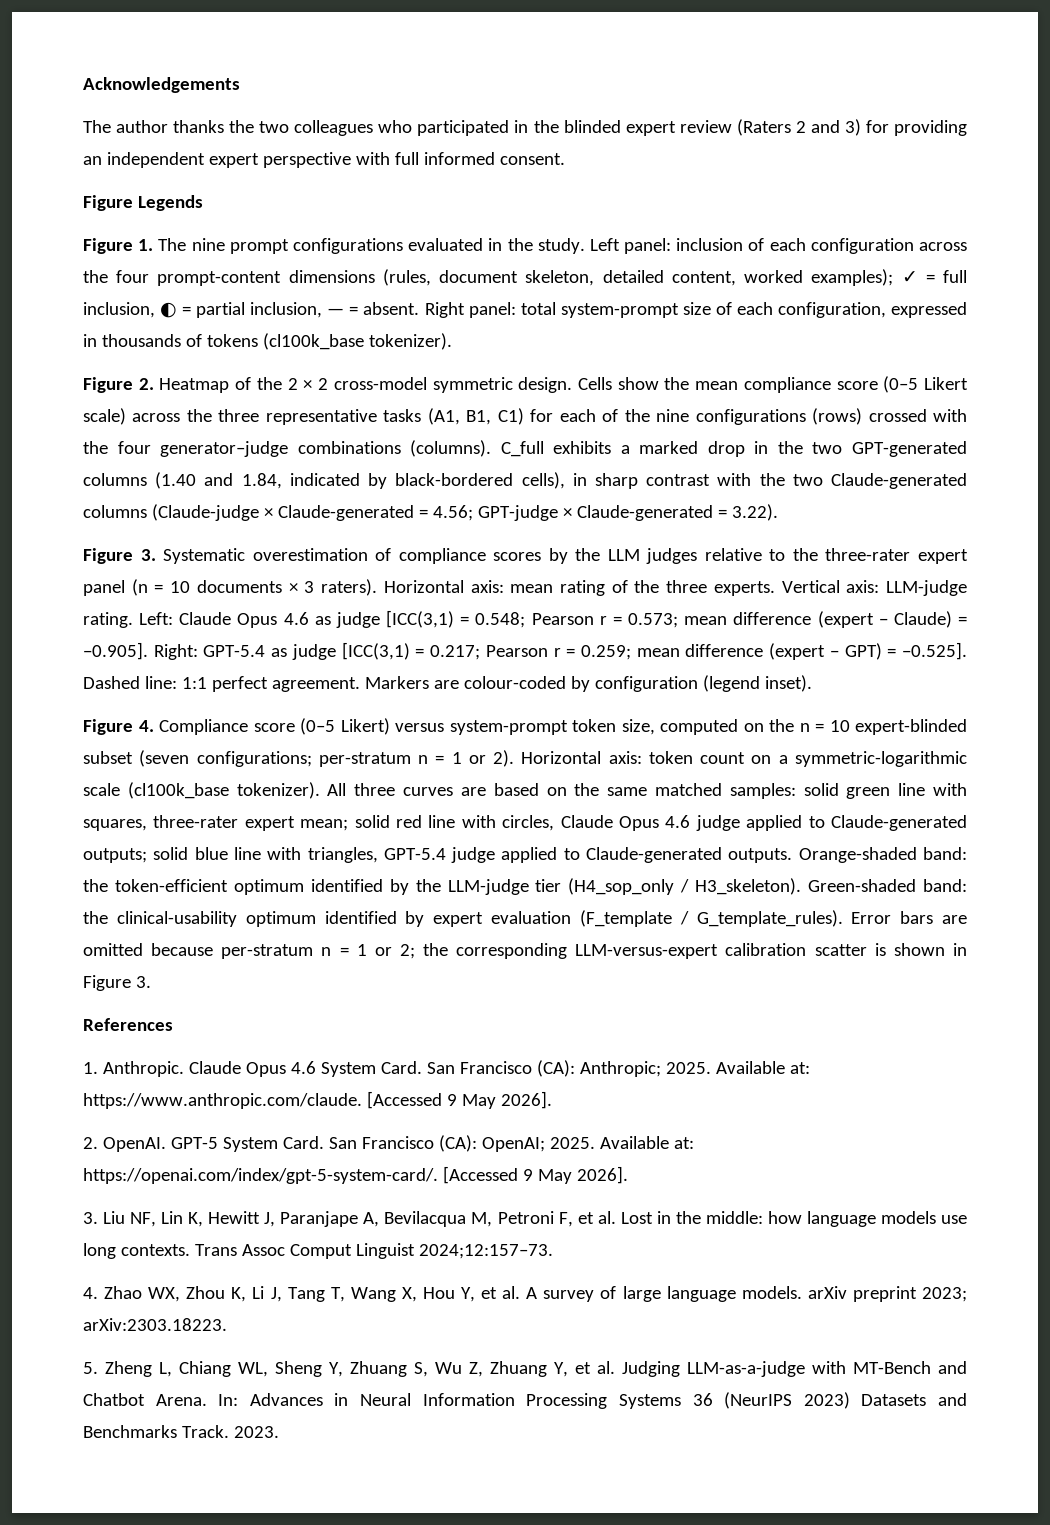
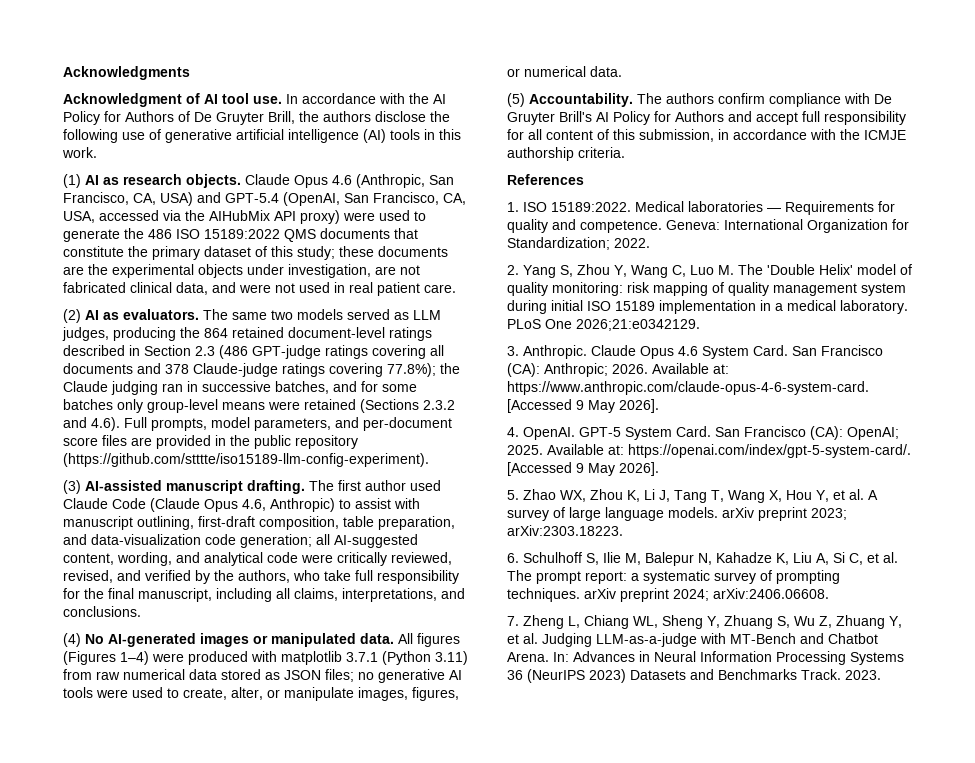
[83,77,240,93] [83,119,967,136] [83,152,565,168] [83,195,203,211] [83,238,967,254] [83,269,968,286] [83,302,967,318] [83,333,452,350] [83,376,968,393] [83,408,968,425] [83,440,968,457] [83,472,967,489] [83,504,778,521] [83,548,968,564] [83,579,967,596] [83,610,967,628] [83,642,967,660] [83,675,812,692] [83,718,967,735] [83,750,967,767] [83,782,967,799] [83,815,967,831] [83,847,967,863] [83,878,967,895] [83,910,968,927] [83,943,967,959] [83,975,151,991] [83,1018,173,1031] [83,1062,98,1074] Acknowledgements // The author thanks the two colleagues who participated in the blinded expert review (Raters 2 and 3) for providing an independent expert perspective with full informed consent. // Figure Legends // Figure 1. The nine prompt configurations evaluated in the study. Left panel: inclusion of each configuration across the four prompt-content dimensions (rules, document skeleton, detailed content, worked examples); ✓ = full inclusion, ◐ = partial inclusion, — = absent. Right panel: total system-prompt size of each configuration, expressed in thousands of tokens (cl100k_base tokenizer). // Figure 2. Heatmap of the 2 × 2 cross-model symmetric design. Cells show the mean compliance score (0–5 Likert scale) across the three representative tasks (A1, B1, C1) for each of the nine configurations (rows) crossed with the four generator–judge combinations (columns). C_full exhibits a marked drop in the two GPT-generated columns (1.40 and 1.84, indicated by black-bordered cells), in sharp contrast with the two Claude-generated columns (Claude-judge × Claude-generated = 4.56; GPT-judge × Claude-generated = 3.22). // Figure 3. Systematic overestimation of compliance scores by the LLM judges relative to the three-rater expert panel (n = 10 documents × 3 raters). Horizontal axis: mean rating of the three experts. Vertical axis: LLM-judge rating. Left: Claude Opus 4.6 as judge [ICC(3,1) = 0.548; Pearson r = 0.573; mean difference (expert − Claude) = −0.905]. Right: GPT-5.4 as judge [ICC(3,1) = 0.217; Pearson r = 0.259; mean difference (expert − GPT) = −0.525]. Dashed line: 1:1 perfect agreement. Markers are colour-coded by configuration (legend inset). // Figure 4. Compliance score (0–5 Likert) versus system-prompt token size, computed on the n = 10 expert-blinded subset (seven configurations; per-stratum n = 1 or 2). Horizontal axis: token count on a symmetric-logarithmic scale (cl100k_base tokenizer). All three curves are based on the same matched samples: solid green line with squares, three-rater expert mean; solid red line with circles, Claude Opus 4.6 judge applied to Claude-generated outputs; solid blue line with triangles, GPT-5.4 judge applied to Claude-generated outputs. Orange-shaded band: the token-efficient optimum identified by the LLM-judge tier (H4_sop_only / H3_skeleton). Green-shaded band: the clinical-usability optimum identified by expert evaluation (F_template / G_template_rules). Error bars are omitted because per-stratum n = 1 or 2; the corresponding LLM-versus-expert calibration scatter is shown in Figure 3. // References // 1. -> [63,66,190,80] [63,93,446,107] [63,111,450,125] [63,129,461,143] [62,147,97,158] [63,174,454,188] [63,192,466,206] [63,210,426,224] [63,228,418,242] [63,246,448,260] [63,264,420,278] [63,282,456,296] [63,309,441,323] [62,327,432,341] [63,345,444,359] [63,363,460,377] [63,381,417,395] [63,399,455,413] [63,417,452,431] [63,435,358,449] [63,453,429,467] [63,480,441,494] [63,498,420,512] [63,516,455,530] [63,534,418,548] [63,552,452,566] [63,570,459,584] [63,588,465,602] [63,606,141,617] [63,633,460,647] [63,651,468,665] [63,669,462,683] [63,687,459,701] [507,66,622,77] [507,93,892,107] [507,111,906,125] [507,129,906,142] [507,147,625,161] [507,174,584,185] [507,201,895,215] [507,219,909,233] [507,237,650,250] [507,264,912,278] [507,282,906,296] [507,300,908,314] [507,319,700,331] [507,346,519,356] Acknowledgments // Acknowledgment of AI tool use. In accordance with the AI Policy for Authors of De Gruyter Brill, the authors disclose the following use of generative artificial intelligence (AI) tools in this work. // (1) AI as research objects. Claude Opus 4.6 (Anthropic, San Francisco, CA, USA) and GPT-5.4 (OpenAI, San Francisco, CA, USA, accessed via the AIHubMix API proxy) were used to generate the 486 ISO 15189:2022 QMS documents that constitute the primary dataset of this study; these documents are the experimental objects under investigation, are not fabricated clinical data, and were not used in real patient care. // (2) AI as evaluators. The same two models served as LLM judges, producing the 864 retained document-level ratings described in Section 2.3 (486 GPT-judge ratings covering all documents and 378 Claude-judge ratings covering 77.8%); the Claude judging ran in successive batches, and for some batches only group-level means were retained (Sections 2.3.2 and 4.6). Full prompts, model parameters, and per-document score files are provided in the public repository (https://github.com/stttte/iso15189-llm-config-experiment). // (3) AI-assisted manuscript drafting. The first author used Claude Code (Claude Opus 4.6, Anthropic) to assist with manuscript outlining, first-draft composition, table preparation, and data-visualization code generation; all AI-suggested content, wording, and analytical code were critically reviewed, revised, and verified by the authors, who take full responsibility for the final manuscript, including all claims, interpretations, and conclusions. // (4) No AI-generated images or manipulated data. All figures (Figures 1–4) were produced with matplotlib 3.7.1 (Python 3.11) from raw numerical data stored as JSON files; no generative AI tools were used to create, alter, or manipulate images, figures, or numerical data. // (5) Accountability. The authors confirm compliance with De Gruyter Brill's AI Policy for Authors and accept full responsibility for all content of this submission, in accordance with the ICMJE authorship criteria. // References // 1. ISO 15189:2022. Medical laboratories — Requirements for quality and competence. Geneva: International Organization for Standardization; 2022. // 2. Yang S, Zhou Y, Wang C, Luo M. The 'Double Helix' model of quality monitoring: risk mapping of quality management system during initial ISO 15189 implementation in a medical laboratory. PLoS One 2026;21:e0342129. // 3.
[665,1061,810,1074] [83,1091,552,1109] [83,1137,98,1149] 2025. Available at: https://www.anthropic.com/claude. [Accessed 9 May 2026]. // 2. -> [612,363,729,374] [507,381,869,395] [507,399,659,413] [507,427,519,437] 2026. Available at: https://www.anthropic.com/claude-opus-4-6-system-card. [Accessed 9 May 2026]. // 4.
[83,1211,967,1227] [83,1243,553,1259] [83,1287,98,1299] 3. Liu NF, Lin K, Hewitt J, Paranjape A, Bevilacqua M, Petroni F, et al. Lost in the middle: how language models use long contexts. Trans Assoc Comput Linguist 2024;12:157–73. // 4. -> [507,490,519,500] 5.
[83,1362,98,1374] 5. -> [507,552,898,566] [507,570,840,584] [507,588,829,602] [507,616,519,626] 6. Schulhoff S, Ilie M, Balepur N, Kahadze K, Liu A, Si C, et al. The prompt report: a systematic survey of prompting techniques. arXiv preprint 2024; arXiv:2406.06608. // 7.

